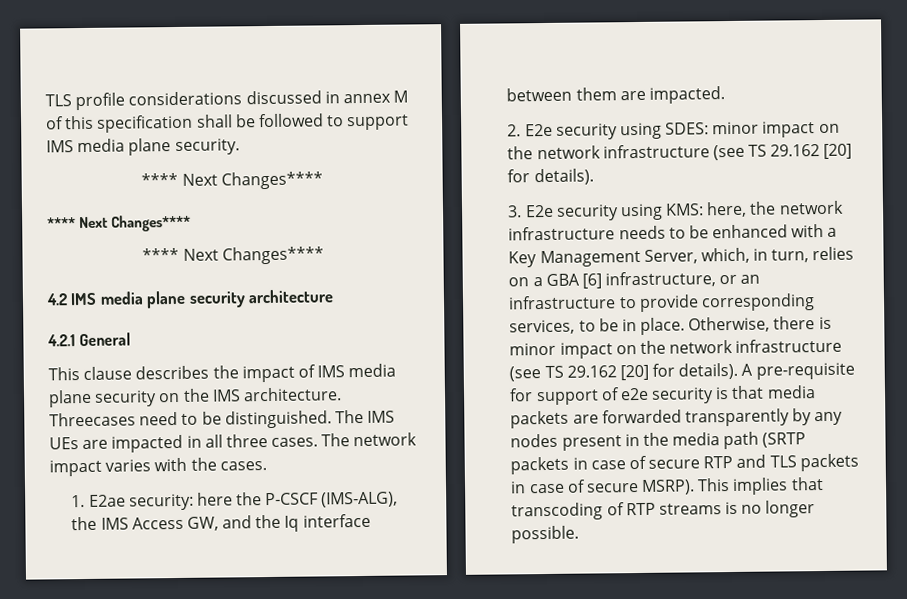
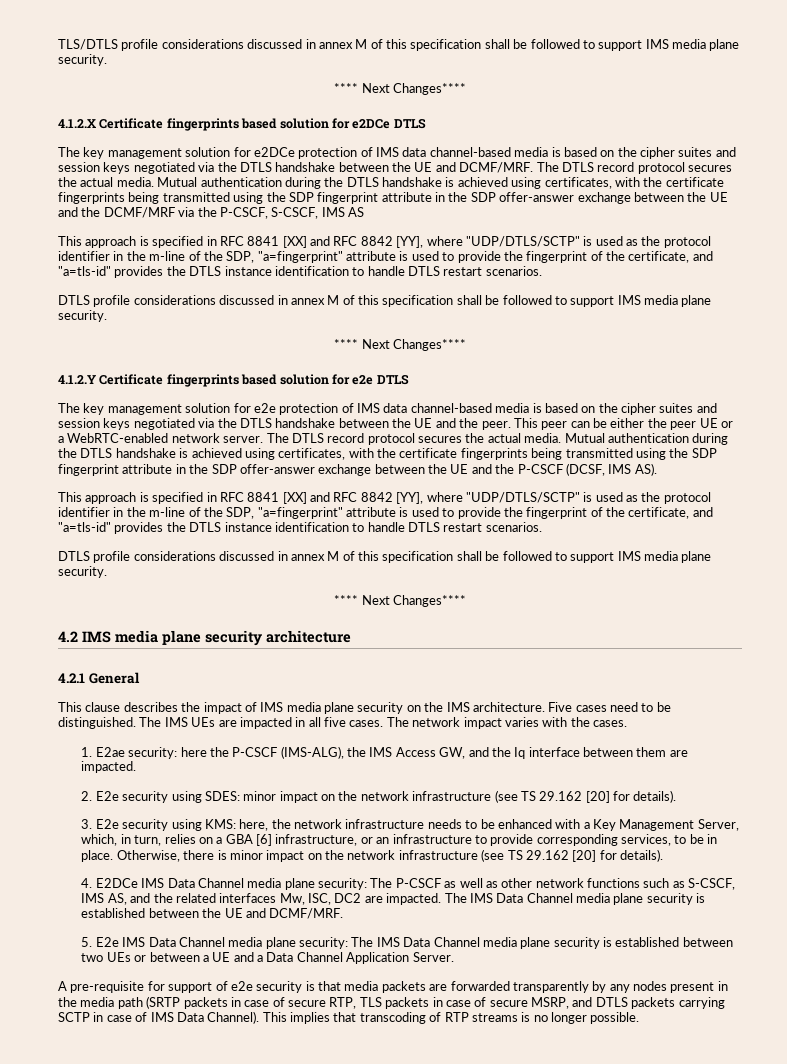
[45,94,72,107] TLS -> [58,39,118,50] TLS/DTLS
[47,214,192,232] **** Next Changes**** -> [58,118,426,131] [58,147,736,159] [58,162,732,174] [58,177,724,189] [58,192,728,204] [58,207,364,219] [58,236,711,248] [58,251,713,263] [58,266,542,278] [58,295,712,307] [58,310,107,322] [334,339,466,351] [58,374,409,387] [58,403,717,415] [58,418,733,430] [58,433,729,445] [58,448,717,460] [58,463,657,476] [58,492,711,504] [58,507,713,519] [58,522,542,534] [58,551,712,563] [58,566,107,578] 4.1.2.X Certificate fingerprints based solution for e2DCe DTLS // The key management solution for e2DCe protection of IMS data channel-based media is based on the cipher suites and session keys negotiated via the DTLS handshake between the UE and DCMF/MRF. The DTLS record protocol secures the actual media. Mutual authentication during the DTLS handshake is achieved using certificates, with the certificate fingerprints being transmitted using the SDP fingerprint attribute in the SDP offer-answer exchange between the UE and the DCMF/MRF via the P-CSCF, S-CSCF, IMS AS // This approach is specified in RFC 8841 [XX] and RFC 8842 [YY], where "UDP/DTLS/SCTP" is used as the protocol identifier in the m-line of the SDP, "a=fingerprint" attribute is used to provide the fingerprint of the certificate, and "a=tls-id" provides the DTLS instance identification to handle DTLS restart scenarios. // DTLS profile considerations discussed in annex M of this specification shall be followed to support IMS media plane security. // **** Next Changes**** // 4.1.2.Y Certificate fingerprints based solution for e2e DTLS // The key management solution for e2e protection of IMS data channel-based media is based on the cipher suites and session keys negotiated via the DTLS handshake between the UE and the peer. This peer can be either the peer UE or a WebRTC-enabled network server. The DTLS record protocol secures the actual media. Mutual authentication during the DTLS handshake is achieved using certificates, with the certificate fingerprints being transmitted using the SDP fingerprint attribute in the SDP offer-answer exchange between the UE and the P-CSCF (DCSF, IMS AS). // This approach is specified in RFC 8841 [XX] and RFC 8842 [YY], where "UDP/DTLS/SCTP" is used as the protocol identifier in the m-line of the SDP, "a=fingerprint" attribute is used to provide the fingerprint of the certificate, and "a=tls-id" provides the DTLS instance identification to handle DTLS restart scenarios. // DTLS profile considerations discussed in annex M of this specification shall be followed to support IMS media plane security.
[49,412,136,427] Threecases -> [548,702,607,712] Five cases
[225,434,268,448] three -> [324,717,346,727] five
(739, 371) none -> [81,878,736,890] [81,893,706,905] [81,908,344,919] [81,937,733,949] [81,952,454,964] // 4. E2DCe IMS Data Channel media plane security: The P-CSCF as well as other network functions such as S-CSCF, IMS AS, and the related interfaces Mw, ISC, DC2 are impacted. The IMS Data Channel media plane security is established between the UE and DCMF/MRF. // 5. E2e IMS Data Channel media plane security: The IMS Data Channel media plane security is established between two UEs or between a UE and a Data Channel Application Server. //
[703,454,767,469] RTP and -> [329,997,357,1009] RTP,
[641,479,696,495] MSRP). -> [531,997,725,1009] [58,1011,260,1024] MSRP, and DTLS packets carrying SCTP in case of IMS Data Channel).

